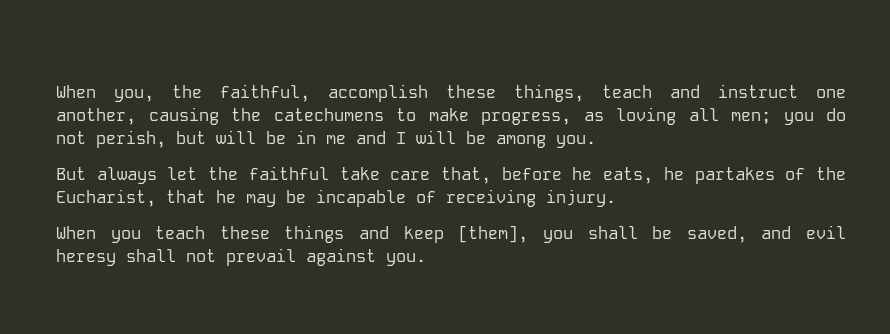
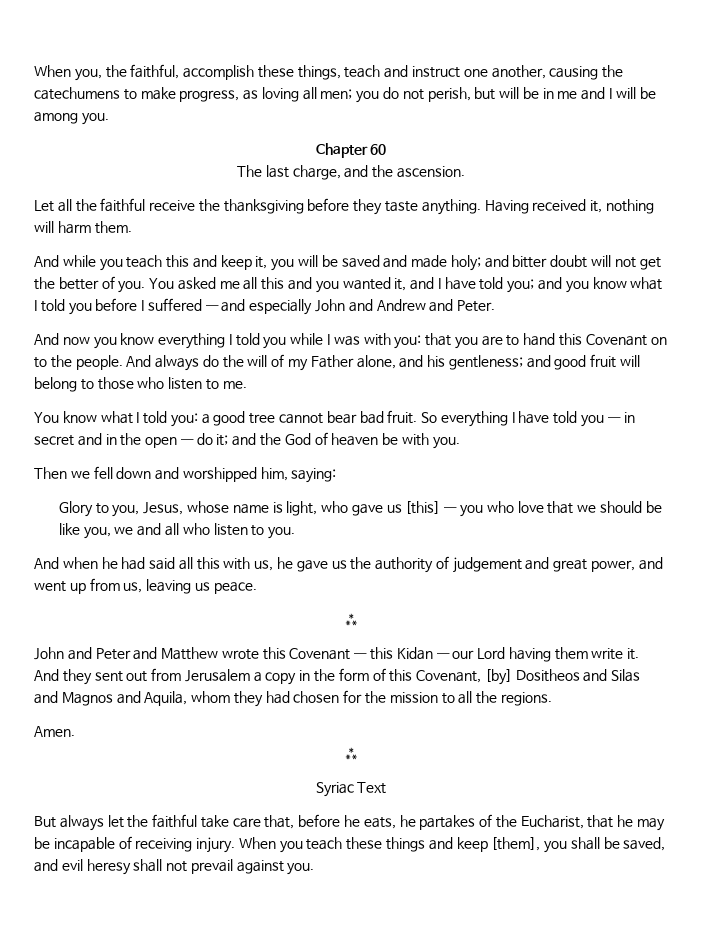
(596, 141) none -> [315,143,387,158] [237,165,465,180] [34,198,654,215] [34,221,132,234] [34,255,661,271] [34,276,663,293] [34,298,496,315] [34,333,667,349] [34,354,641,371] [34,377,247,392] [34,410,635,427] [34,432,460,449] [34,466,337,483] [58,501,662,517] [58,523,296,539] [34,556,663,573] [34,578,257,594] [345,613,357,626] [34,647,640,662] [34,668,641,685] [34,690,552,707] [34,726,75,737] [345,747,357,760] [315,782,387,797] // Chapter 60 // The last charge, and the ascension. // Let all the faithful receive the thanksgiving before they taste anything. Having received it, nothing will harm them. // And while you teach this and keep it, you will be saved and made holy; and bitter doubt will not get the better of you. You asked me all this and you wanted it, and I have told you; and you know what I told you before I suffered — and especially John and Andrew and Peter. // And now you know everything I told you while I was with you: that you are to hand this Covenant on to the people. And always do the will of my Father alone, and his gentleness; and good fruit will belong to those who listen to me. // You know what I told you: a good tree cannot bear bad fruit. So everything I have told you — in secret and in the open — do it; and the God of heaven be with you. // Then we fell down and worshipped him, saying: // Glory to you, Jesus, whose name is light, who gave us [this] — you who love that we should be like you, we and all who listen to you. // And when he had said all this with us, he gave us the authority of judgement and great power, and went up from us, leaving us peace. // ⁂ // John and Peter and Matthew wrote this Covenant — this Kidan — our Lord having them write it. And they sent out from Jerusalem a copy in the form of this Covenant, [by] Dositheos and Silas and Magnos and Aquila, whom they had chosen for the mission to all the regions. // Amen. // ⁂ // Syriac Text
(616, 198) // -> (236, 845) none

